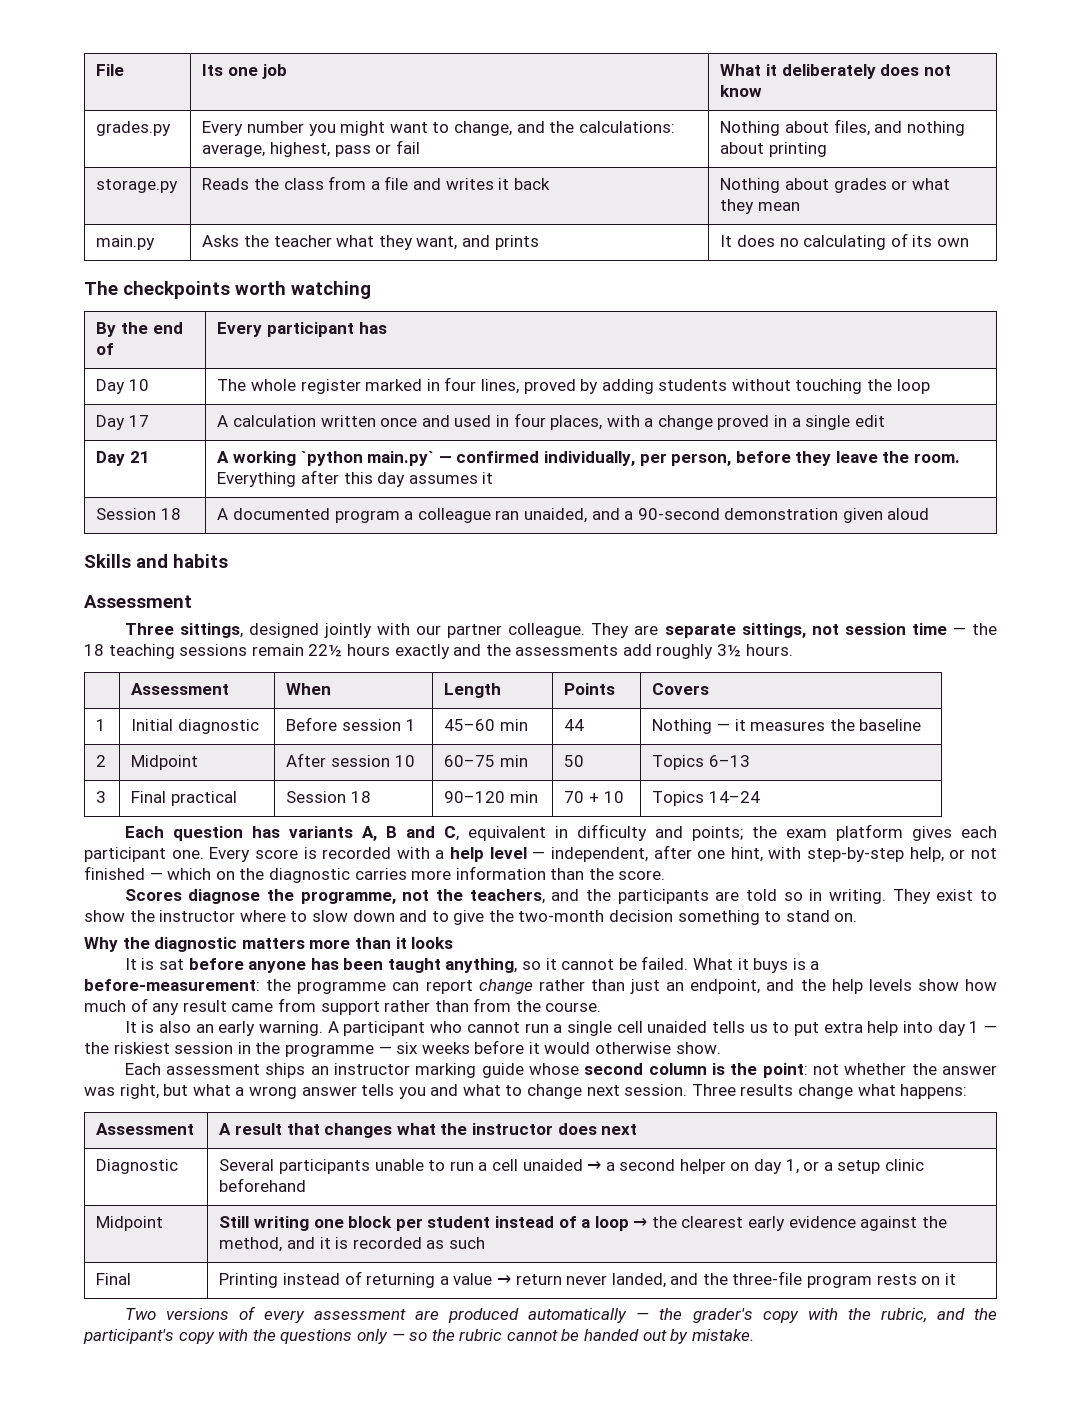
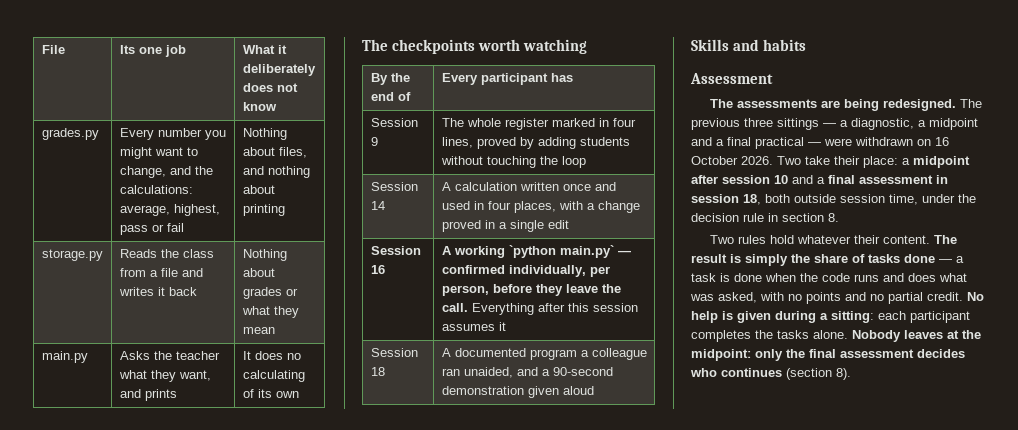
[96,379,149,394] Day 10 -> [370,118,418,127] [370,137,378,146] Session 9
[96,415,149,430] Day 17 -> [370,182,418,191] [370,201,385,210] Session 14
[96,451,150,466] Day 21 -> [370,246,421,255] [370,265,385,274] Session 16
[914,453,961,463] room. -> [441,303,468,312] call.
[377,472,406,487] day -> [592,303,638,312] session
[124,623,998,638] [84,644,793,659] [131,683,230,695] [286,683,332,695] [444,683,502,698] [564,683,616,695] [652,683,710,695] [96,719,107,731] [131,719,259,734] [286,717,416,731] [444,719,528,731] [564,719,585,731] [652,719,922,734] [96,755,107,767] [131,755,199,770] [286,753,415,767] [444,755,528,767] [564,755,585,767] [652,755,750,770] [96,791,107,803] [131,791,237,806] [286,791,371,803] [444,791,538,803] [564,791,624,803] [652,791,760,806] [124,824,997,841] [84,845,998,862] [84,866,666,883] [124,889,998,904] [84,910,858,925] [84,937,454,952] [124,956,820,973] [84,979,997,994] [84,998,602,1015] [124,1021,997,1036] [84,1040,721,1057] [124,1063,998,1078] [84,1084,968,1099] [96,1123,195,1135] [219,1123,638,1138] [96,1159,179,1174] [219,1159,924,1174] [219,1178,307,1192] [96,1216,164,1231] [219,1216,947,1231] [219,1237,485,1252] [96,1273,132,1285] [219,1271,956,1288] [124,1306,998,1323] [83,1329,754,1344] Three sittings, designed jointly with our partner colleague. They are separate sittings, not session time — the 18 teaching sessions remain 22½ hours exactly and the assessments add roughly 3½ hours. // | Assessment | When | Length | Points | Covers // 1 | Initial diagnostic | Before session 1 | 45–60 min | 44 | Nothing — it measures the baseline // 2 | Midpoint | After session 10 | 60–75 min | 50 | Topics 6–13 // 3 | Final practical | Session 18 | 90–120 min | 70 + 10 | Topics 14–24 // Each question has variants A, B and C, equivalent in difficulty and points; the exam platform gives each participant one. Every score is recorded with a help level — independent, after one hint, with step-by-step help, or not finished — which on the diagnostic carries more information than the score. // Scores diagnose the programme, not the teachers, and the participants are told so in writing. They exist to show the instructor where to slow down and to give the two-month decision something to stand on. // Why the diagnostic matters more than it looks // It is sat before anyone has been taught anything, so it cannot be failed. What it buys is a before-measurement: the programme can report change rather than just an endpoint, and the help levels show how much of any result came from support rather than from the course. // It is also an early warning. A participant who cannot run a single cell unaided tells us to put extra help into day 1 — the riskiest session in the programme — six weeks before it would otherwise show. // Each assessment ships an instructor marking guide whose second column is the point: not whether the answer was right, but what a wrong answer tells you and what to change next session. Three results change what happens: // Assessment | A result that changes what the instructor does next // Diagnostic | Several participants unable to run a cell unaided → a second helper on day 1, or a setup clinic beforehand // Midpoint | Still writing one block per student instead of a loop → the clearest early evidence against the method, and it is recorded as such // Final | Printing instead of returning a value → return never landed, and the three-file program rests on it // Two versions of every assessment are produced automatically — the grader's copy with the rubric, and the participant's copy with the questions only — so the rubric cannot be handed out by mistake. -> [709,99,982,111] [691,118,978,130] [691,137,949,149] [691,156,970,168] [691,175,948,184] [691,194,976,205] [691,213,839,222] [709,235,957,244] [691,254,964,266] [691,273,967,282] [690,292,984,304] [691,311,970,323] [691,330,981,342] [691,349,965,361] [690,368,851,380] The assessments are being redesigned. The previous three sittings — a diagnostic, a midpoint and a final practical — were withdrawn on 16 October 2026. Two take their place: a midpoint after session 10 and a final assessment in session 18, both outside session time, under the decision rule in section 8. // Two rules hold whatever their content. The result is simply the share of tasks done — a task is done when the code runs and does what was asked, with no points and no partial credit. No help is given during a sitting: each participant completes the tasks alone. Nobody leaves at the midpoint: only the final assessment decides who continues (section 8).

